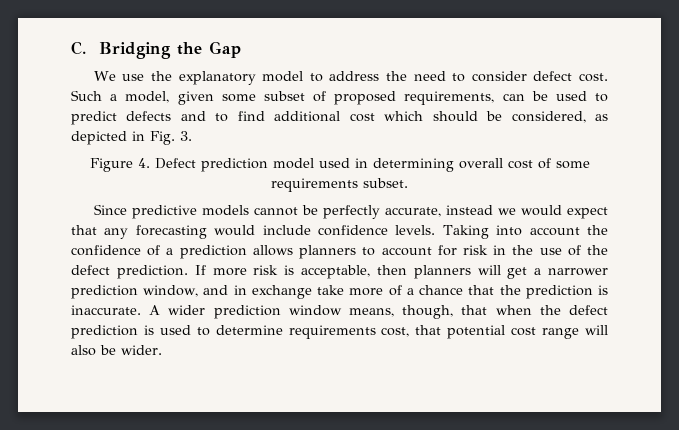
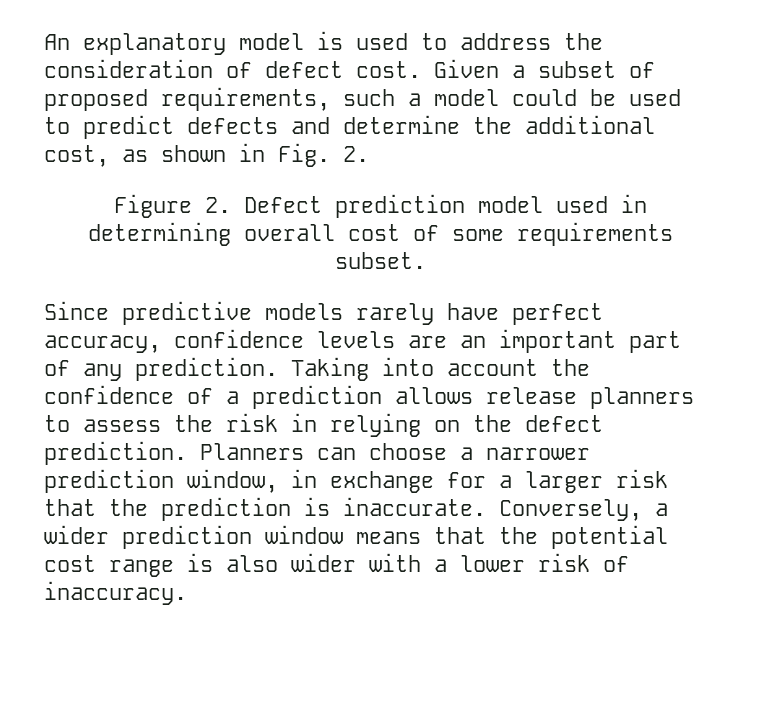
[71,41,242,59] [93,71,609,85] [71,90,525,105] C. Bridging the Gap // We use the explanatory model to address the need to consider defect cost. Such a model, given some subset of proposed requirements, can -> [44,31,603,55] [44,59,655,78] [44,87,577,111] An explanatory model is used to address the consideration of defect cost. Given a subset of proposed requirements, such a model could
[215,111,608,123] [71,131,127,145] to find additional cost which should be considered, as depicted -> [343,115,655,134] [44,145,226,167] determine the additional cost, as shown
[180,131,192,141] 3. -> [343,146,369,162] 2.
[137,158,150,168] 4. -> [205,197,231,213] 2.
[253,205,608,219] [71,225,436,239] cannot be perfectly accurate, instead we would expect that any forecasting would include confidence levels. -> [356,303,603,325] [44,329,681,353] [44,357,278,381] rarely have perfect accuracy, confidence levels are an important part of any prediction.
(293, 250) none -> [486,387,577,404] release
[381,245,608,256] [71,265,528,279] account for risk in the use of the defect prediction. If more risk is acceptable, then planners will get -> [83,413,603,437] [44,441,447,465] assess the risk in relying on the defect prediction. Planners can choose
[203,285,229,295] and -> (278, 481) none
[317,285,464,296] take more of a chance -> [447,469,668,493] for a larger risk
[149,305,161,315] A -> [499,499,668,521] Conversely, a
[348,305,608,319] [71,325,609,339] [71,345,162,356] means, though, that when the defect prediction is used to determine requirements cost, that potential cost range will also be wider. -> [356,525,668,549] [44,553,629,577] [44,581,187,605] means that the potential cost range is also wider with a lower risk of inaccuracy.

